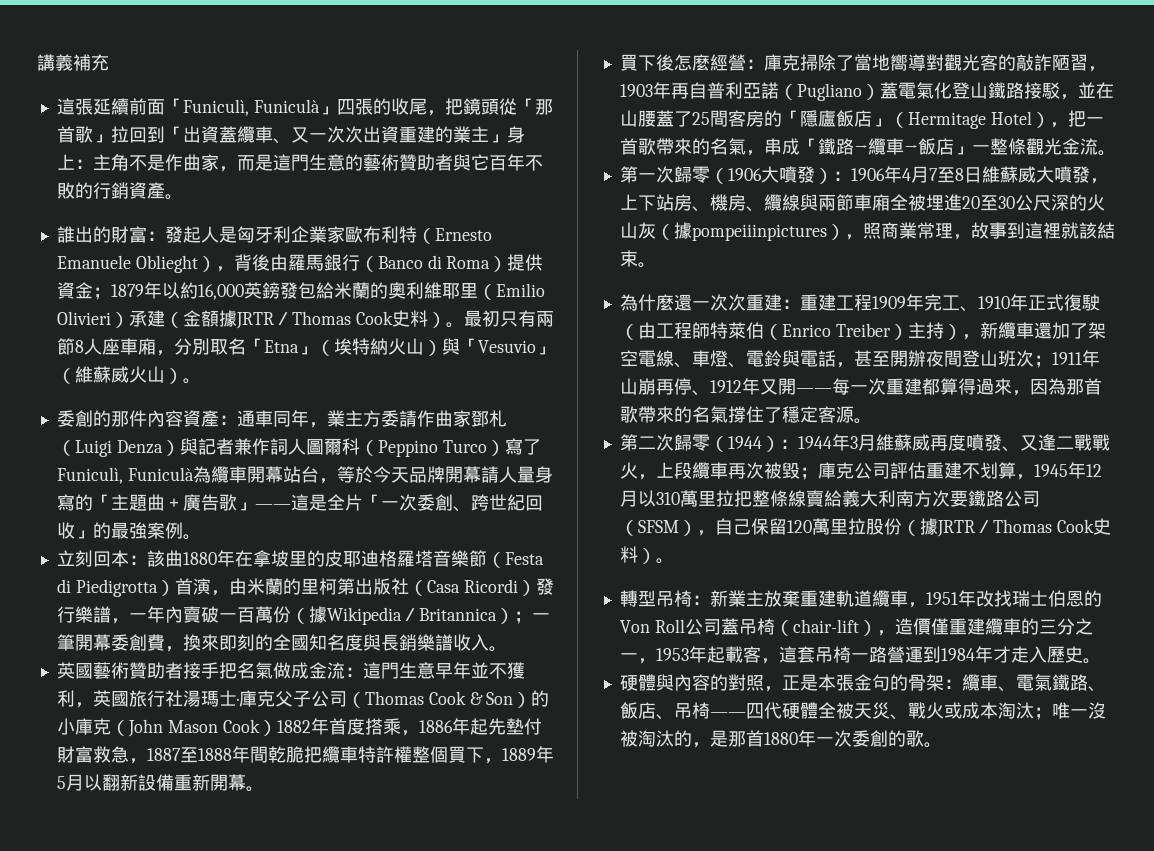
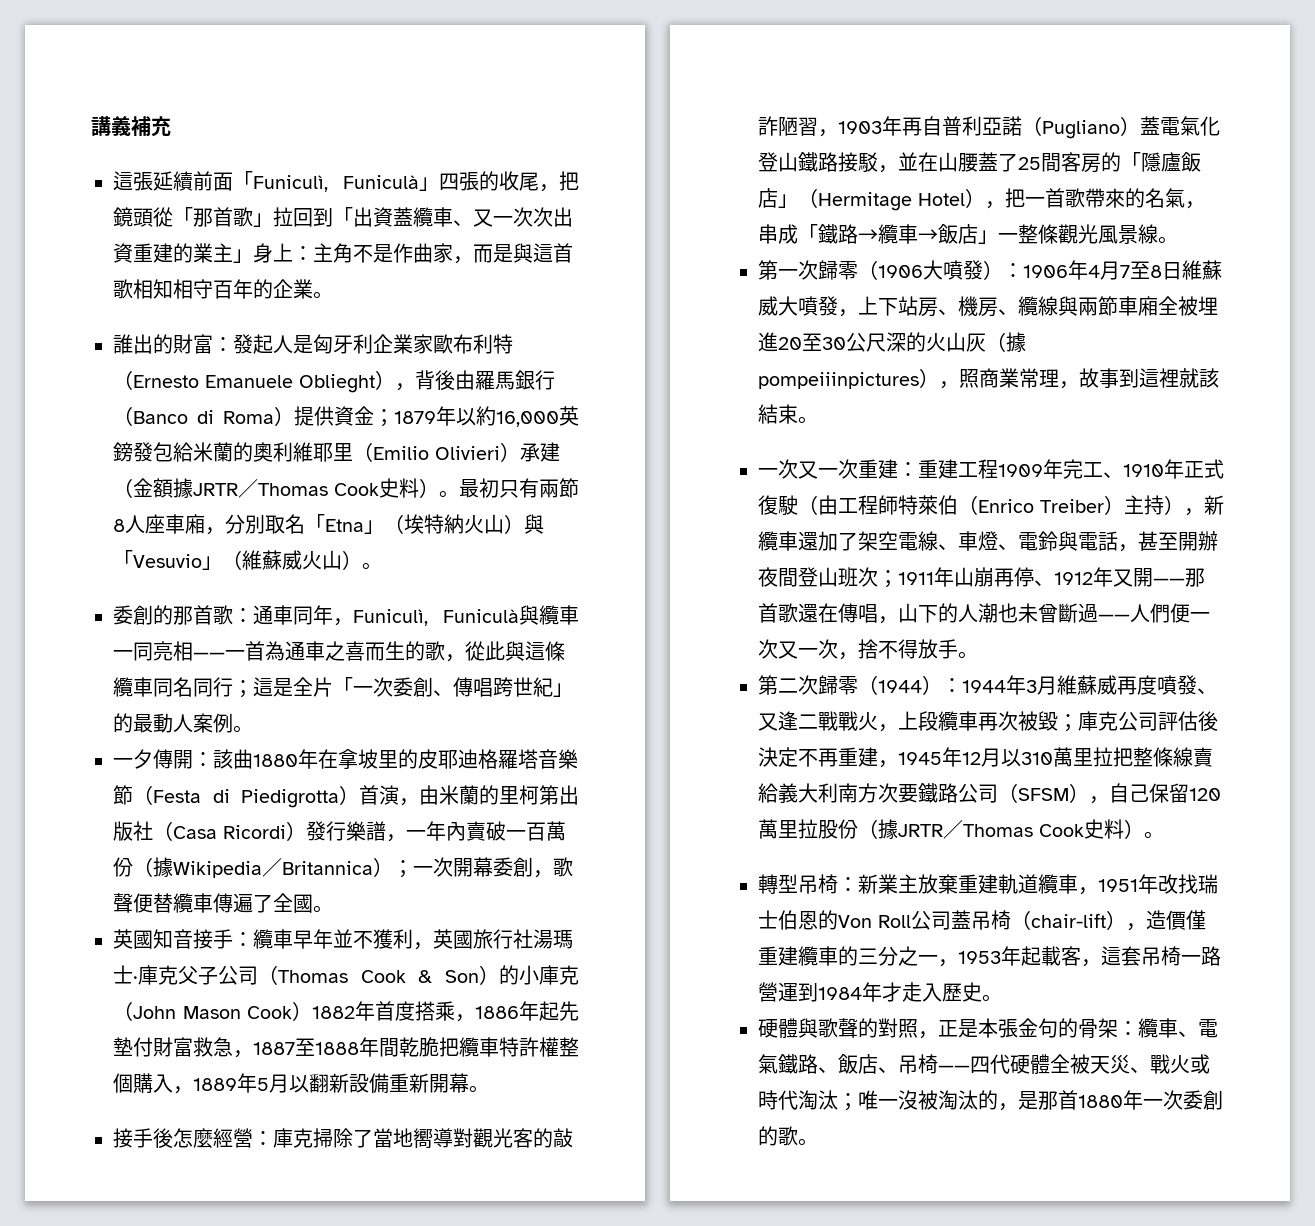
[272,154,543,171] [56,182,165,199] 這門生意的藝術贊助者與它百年不敗的行銷資產 -> [513,243,573,263] [113,279,313,299] 與這首歌相知相守百年的企業
[128,410,219,427] 件內容資產 -> [193,605,233,625] 首歌
[326,410,507,427] [56,438,541,457] [56,466,553,484] [56,494,291,511] 業主方委請作曲家鄧札（Luigi Denza）與記者兼作詞人圖爾科（Peppino Turco）寫了Funiculì, Funiculà為纜車開幕站台，等於今天品牌開幕請人量身寫的「主題曲＋廣告歌」—— -> [353,605,579,626] [113,641,565,662] [113,677,253,698] Funiculì, Funiculà與纜車一同亮相——一首為通車之喜而生的歌，從此與這條纜車同名同行；
[470,494,543,511] [56,522,147,539] 跨世紀回收」的最強 -> [453,677,573,697] [113,713,193,733] 傳唱跨世紀」的最動人
[56,550,129,567] 立刻回本 -> [113,749,193,769] 一夕傳開
[56,634,75,651] 筆 -> [433,857,453,877] 次
[146,634,507,652] [56,662,435,679] 費，換來即刻的全國知名度與長銷樂譜收入。 // 英國藝術贊助者接手把名氣做成金流：這門生意 -> [533,857,573,878] [113,893,333,913] [113,929,293,949] ，歌聲便替纜車傳遍了全國。 // 英國知音接手：纜車
[447,746,484,763] 買下 -> [133,1073,173,1094] 購入
[619,54,656,71] 買下 -> [113,1128,153,1148] 接手
[1061,138,1098,155] 金流 -> [1098,224,1158,244] 風景線
[619,294,728,311] 為什麼還一次 -> [758,459,838,479] 一次又一
[831,378,1102,396] [619,406,854,423] 每一次重建都算得過來，因為那首歌帶來的名氣撐住了穩定客源 -> [1185,568,1205,587] [758,603,1210,624] [758,639,958,660] 那首歌還在傳唱，山下的人潮也未曾斷過——人們便一次又一次，捨不得放手
[925,462,1016,479] 重建不划算 -> [1198,711,1218,731] [758,747,878,767] 後決定不再重建
[673,674,710,691] 內容 -> [818,1018,858,1038] 歌聲
[961,702,998,719] 成本 -> [758,1090,798,1110] 時代

